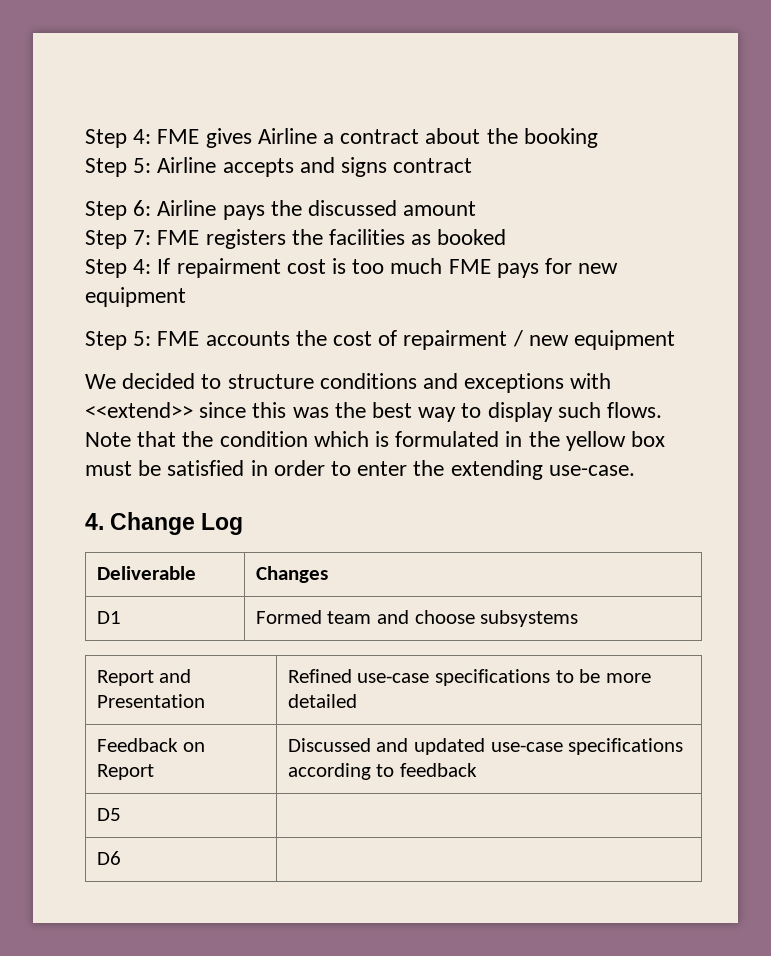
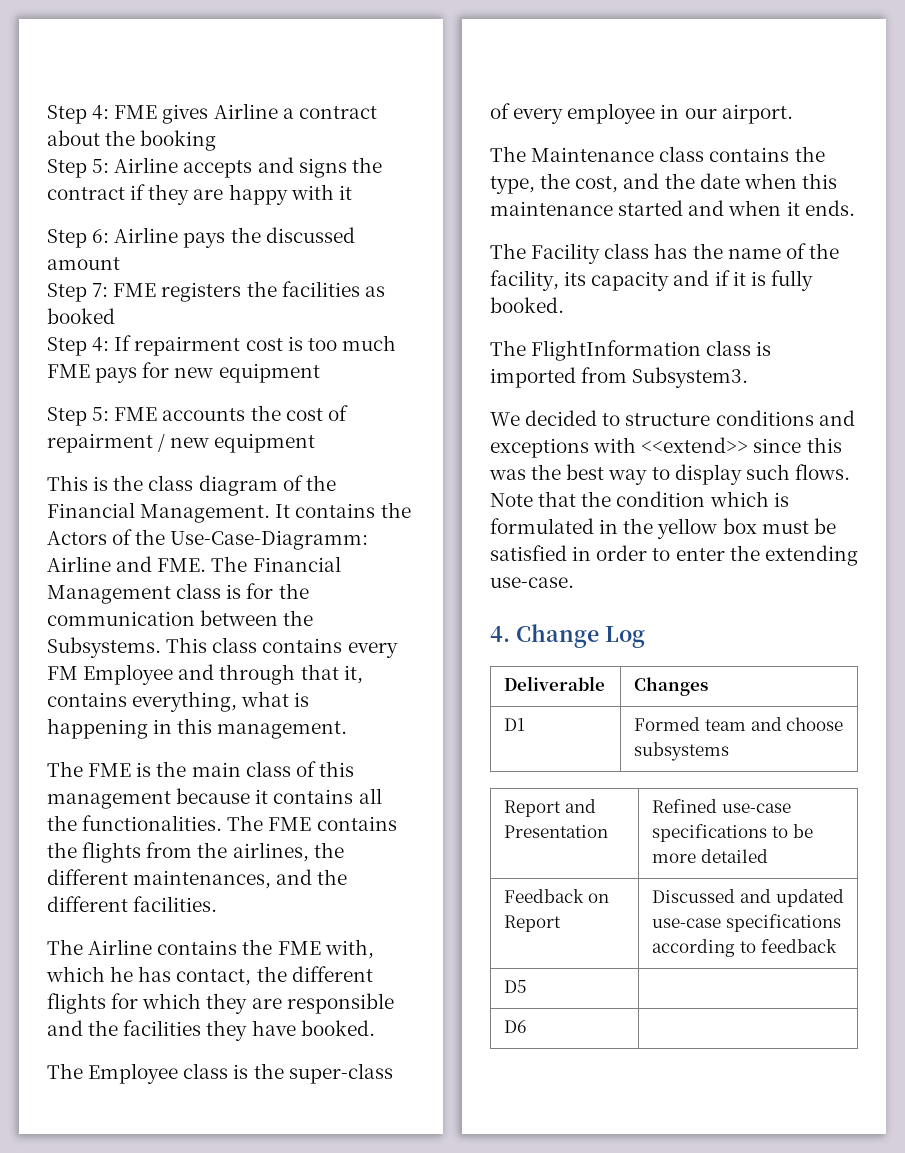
[393,158,473,173] contract -> [351,157,382,173] [47,184,352,205] the contract if they are happy with it
(676, 340) none -> [47,475,336,496] [47,502,411,523] [47,529,369,550] [47,556,341,572] [47,583,309,604] [47,610,314,626] [47,637,398,658] [47,664,363,685] [47,691,310,712] [47,718,348,739] [47,761,354,777] [47,788,382,809] [47,815,397,831] [47,842,344,863] [47,869,348,889] [47,896,218,912] [47,939,374,959] [46,966,373,986] [47,993,394,1014] [47,1020,375,1041] [47,1063,393,1084] [490,103,793,124] [490,146,825,162] [490,173,837,194] [490,200,855,216] [490,243,839,264] [490,270,813,291] [490,297,564,313] [490,340,772,361] [490,367,749,388] // This is the class diagram of the Financial Management. It contains the Actors of the Use-Case-Diagramm: Airline and FME. The Financial Management class is for the communication between the Subsystems. This class contains every FM Employee and through that it, contains everything, what is happening in this management. // The FME is the main class of this management because it contains all the functionalities. The FME contains the flights from the airlines, the different maintenances, and the different facilities. // The Airline contains the FME with, which he has contact, the different flights for which they are responsible and the facilities they have booked. // The Employee class is the super-class of every employee in our airport. // The Maintenance class contains the type, the cost, and the date when this maintenance started and when it ends. // The Facility class has the name of the facility, its capacity and if it is fully booked. // The FlightInformation class is imported from Subsystem3.

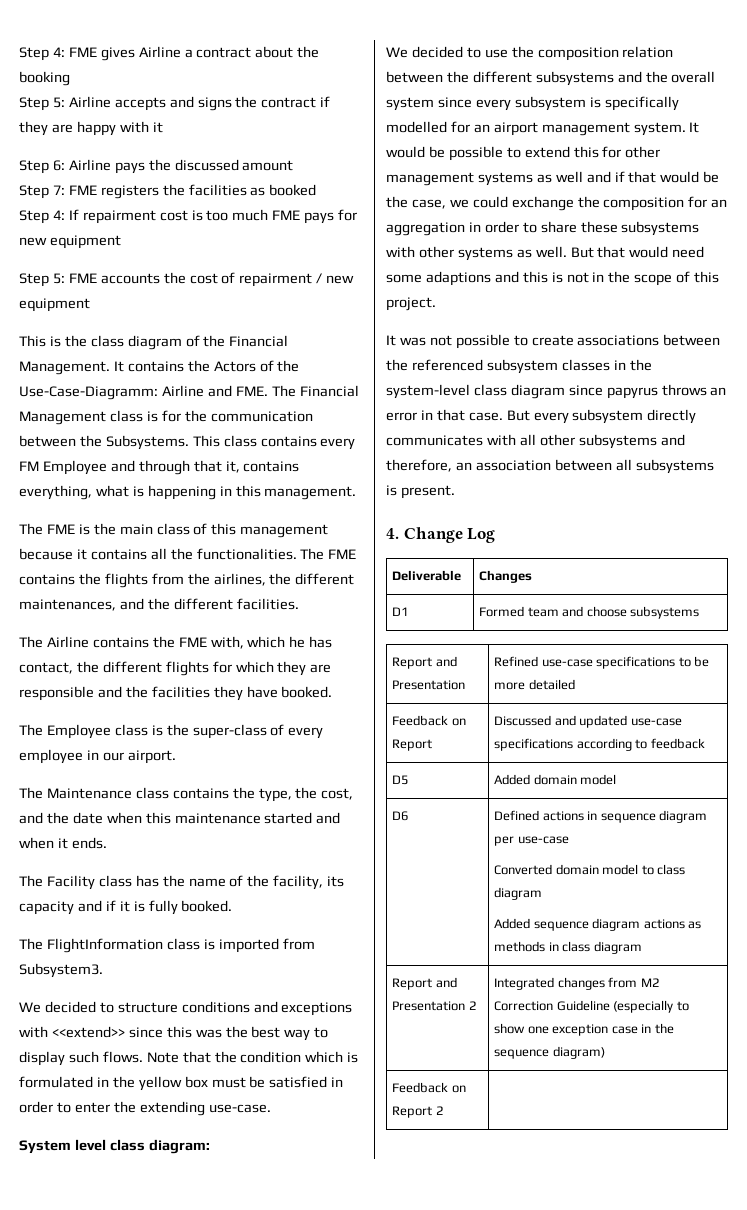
(574, 582) none -> [19,1139,210,1154] [386,46,674,61] [386,71,716,86] [386,96,679,111] [386,121,700,136] [386,146,661,161] [386,171,720,186] [386,196,728,211] [386,221,700,236] [386,246,705,261] [386,271,720,286] [386,297,436,311] [386,334,721,349] [386,359,652,374] [386,384,727,399] [386,409,697,424] [386,434,685,449] [386,459,714,474] [386,485,455,499] // System level class diagram: // We decided to use the composition relation between the different subsystems and the overall system since every subsystem is specifically modelled for an airport management system. It would be possible to extend this for other management systems as well and if that would be the case, we could exchange the composition for an aggregation in order to share these subsystems with other systems as well. But that would need some adaptions and this is not in the scope of this project. // It was not possible to create associations between the referenced subsystem classes in the system-level class diagram since papyrus throws an error in that case. But every subsystem directly communicates with all other subsystems and therefore, an association between all subsystems is present.
[504,1020,527,1033] // D6 -> [494,774,617,785] [392,811,410,821] [494,810,708,823] [494,836,569,846] [494,864,686,875] [494,887,543,900] [494,918,702,931] [494,941,642,954] [392,977,457,990] [392,1001,477,1011] [494,977,660,990] [494,1000,689,1013] [494,1023,674,1036] [494,1046,605,1059] [392,1082,466,1093] [392,1106,444,1118] Added domain model // D6 | Defined actions in sequence diagram per use-case // Converted domain model to class diagram // Added sequence diagram actions as methods in class diagram // Report and Presentation 2 | Integrated changes from M2 Correction Guideline (especially to show one exception case in the sequence diagram) // Feedback on Report 2

